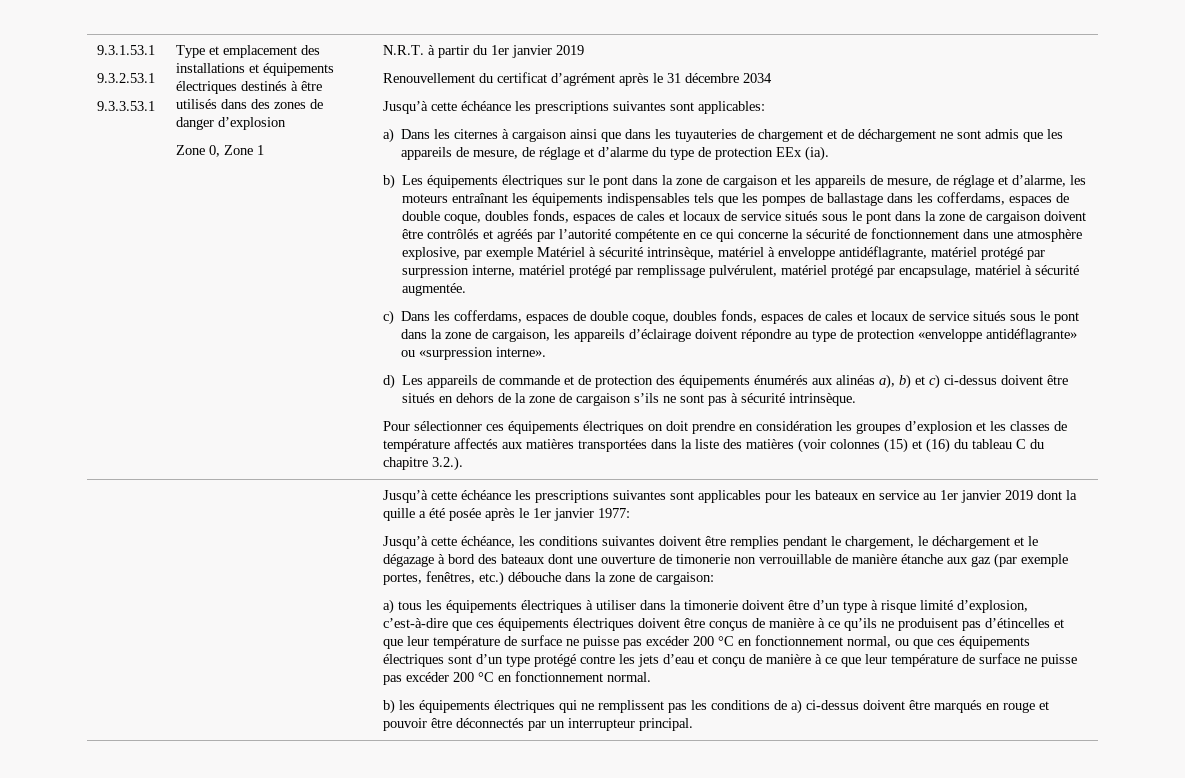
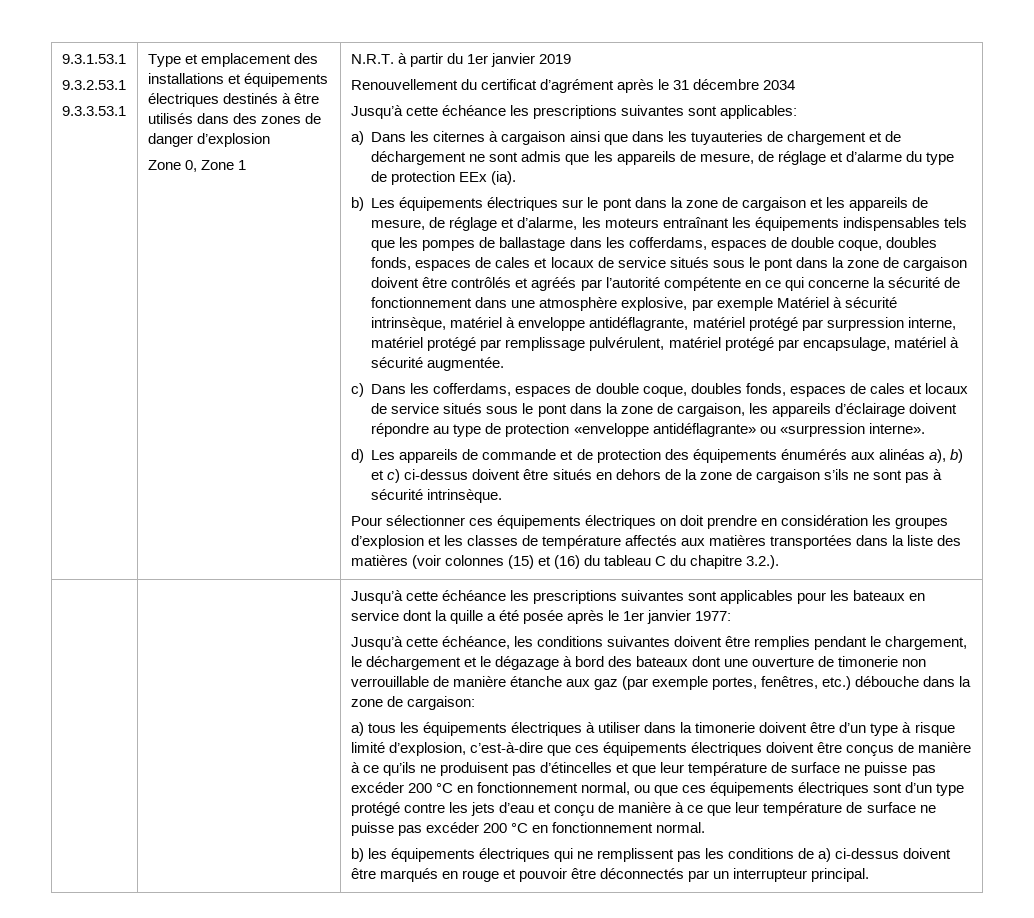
[923,490,1034,503] au 1er janvier 2019 -> (399, 615) none

